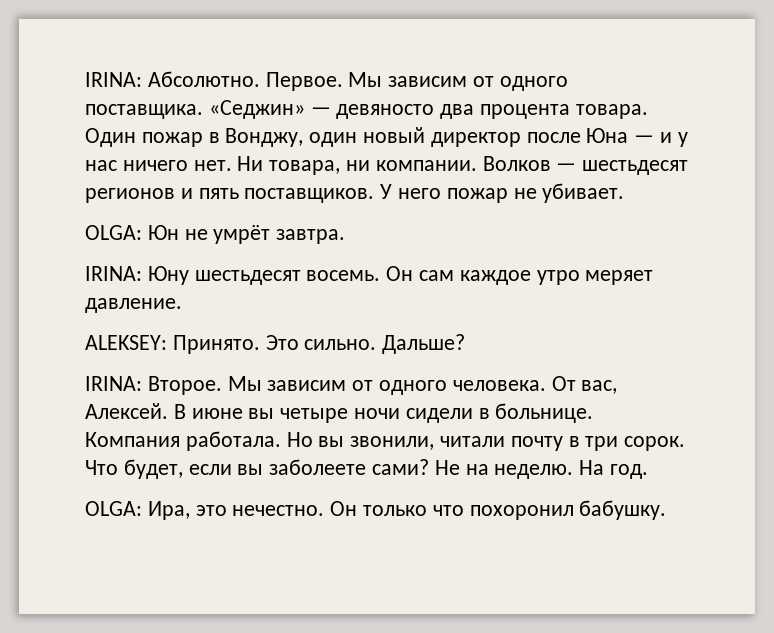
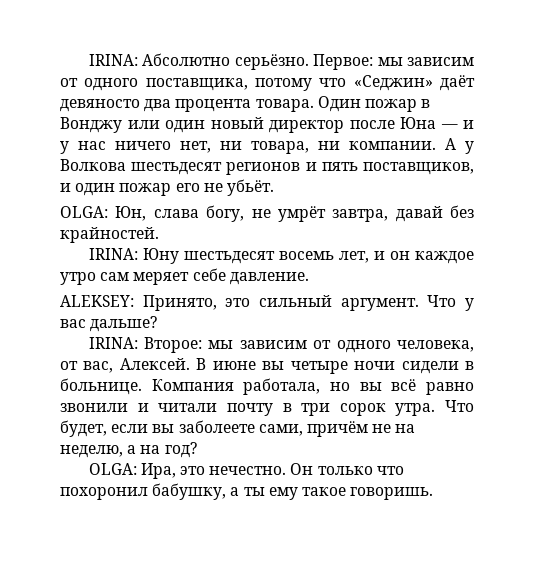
[85,71,568,91] [85,100,331,119] IRINA: Абсолютно. Первое. Мы зависим от одного поставщика. «Седжин» — -> [88,53,474,70] [60,75,475,91] IRINA: Абсолютно серьёзно. Первое: мы зависим от одного поставщика, потому что «Седжин» даёт
[225,128,304,147] Вонджу, -> [60,117,160,133] Вонджу или
[193,156,264,171] нет. Ни -> [180,141,242,153] нет, ни
[482,156,577,171] Волков — -> [445,138,474,154] [60,159,126,171] А у Волкова
[244,183,625,203] [85,225,346,244] [85,266,654,285] [85,298,182,313] [85,334,466,354] [85,376,576,395] поставщиков. У него пожар не убивает. // OLGA: Юн не умрёт завтра. // IRINA: Юну шестьдесят восемь. Он сам каждое утро меряет давление. // ALEKSEY: Принято. Это сильно. Дальше? // IRINA: Второе. Мы зависим от одного человека. От -> [362,162,474,175] [60,179,274,196] [60,205,474,222] [60,227,159,243] [88,248,474,264] [60,268,309,285] [60,295,475,311] [60,316,158,332] [88,337,474,353] [60,361,78,370] поставщиков, и один пожар его не убьёт. // OLGA: Юн, слава богу, не умрёт завтра, давай без крайностей. // IRINA: Юну шестьдесят восемь лет, и он каждое утро сам меряет себе давление. // ALEKSEY: Принято, это сильный аргумент. Что у вас дальше? // IRINA: Второе: мы зависим от одного человека, от
[185,431,435,451] работала. Но вы звонили, -> [243,378,475,395] [60,403,149,412] работала, но вы всё равно звонили и
[624,436,686,451] сорок. -> [339,403,436,416] сорок утра.
[372,459,649,479] сами? Не на неделю. На год. -> [258,421,416,437] [60,442,197,458] сами, причём не на неделю, а на год?
[579,500,667,520] бабушку. -> [152,483,434,500] бабушку, а ты ему такое говоришь.

